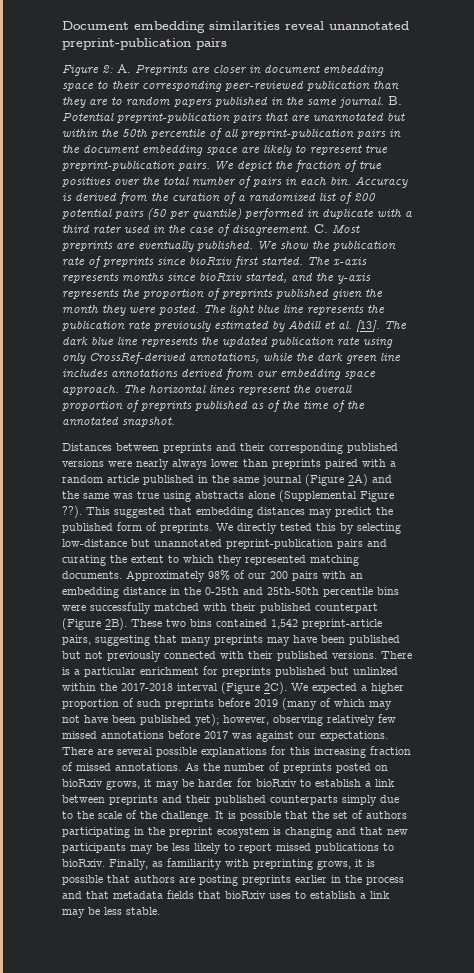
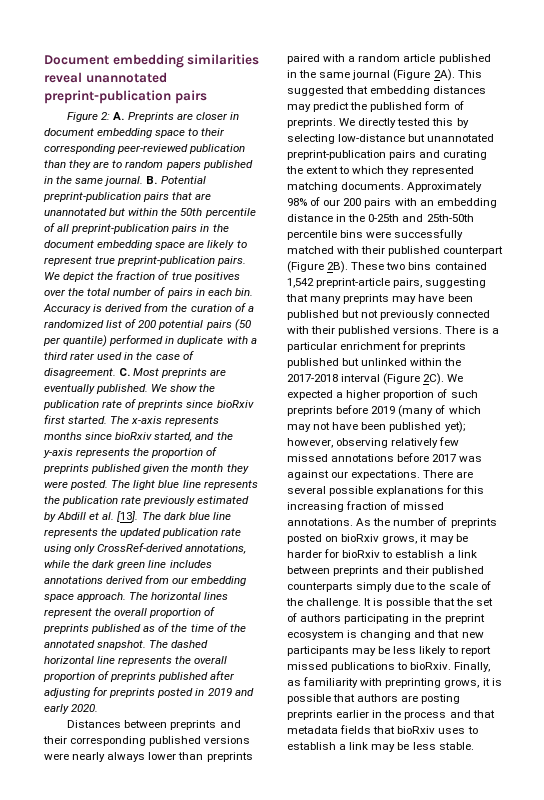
(175, 422) none -> [149,640,209,648] [44,656,228,666] [43,671,236,682] [44,687,254,698] [44,704,99,714] The dashed horizontal line represents the overall proportion of preprints published after adjusting for preprints posted in 2019 and early 2020.
[348,474,392,486] [62,490,394,502] [62,506,82,518] 2A) and the same was true using abstracts alone (Supplemental Figure ??). -> [433,69,455,81] 2A).

